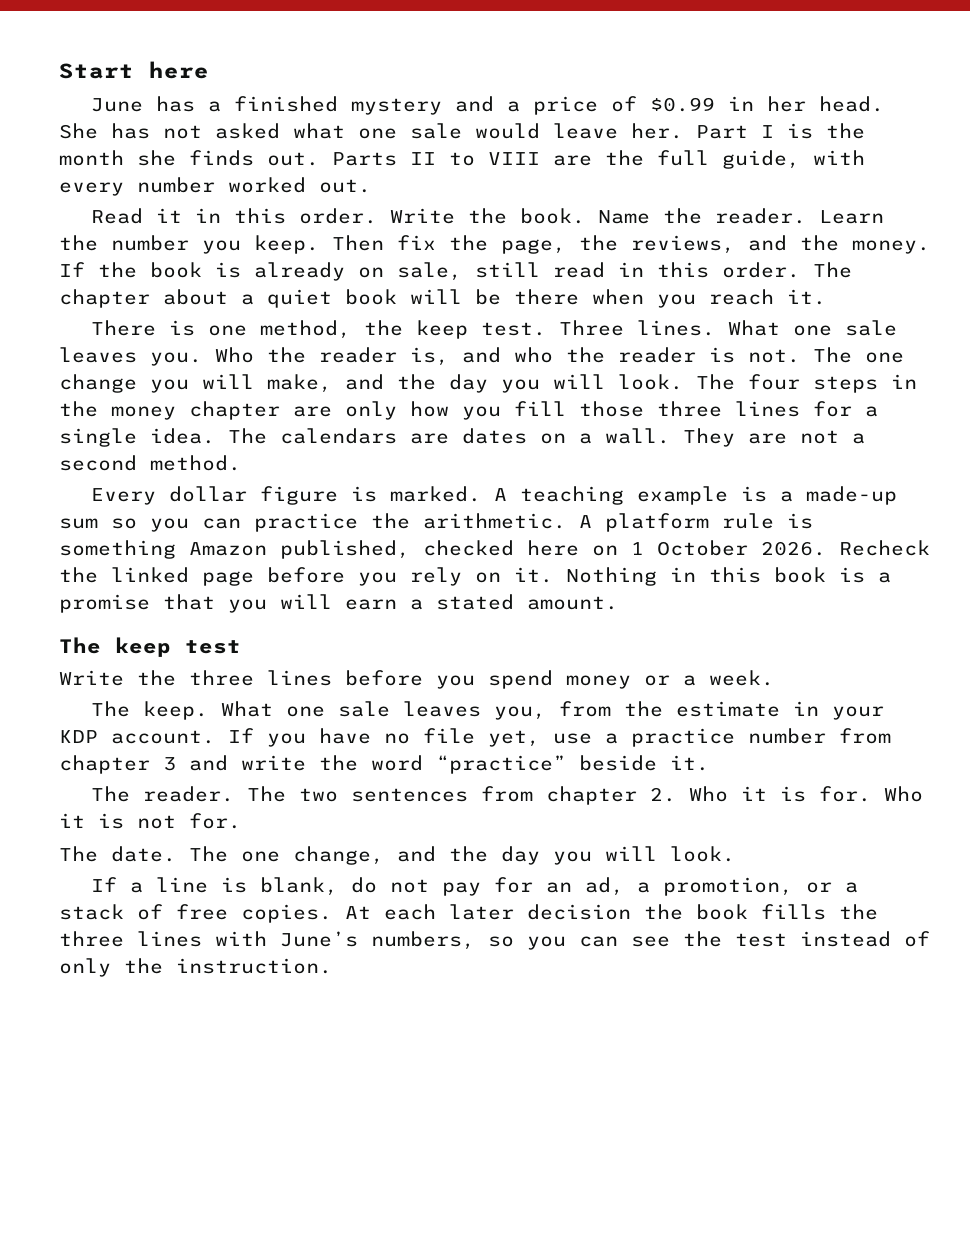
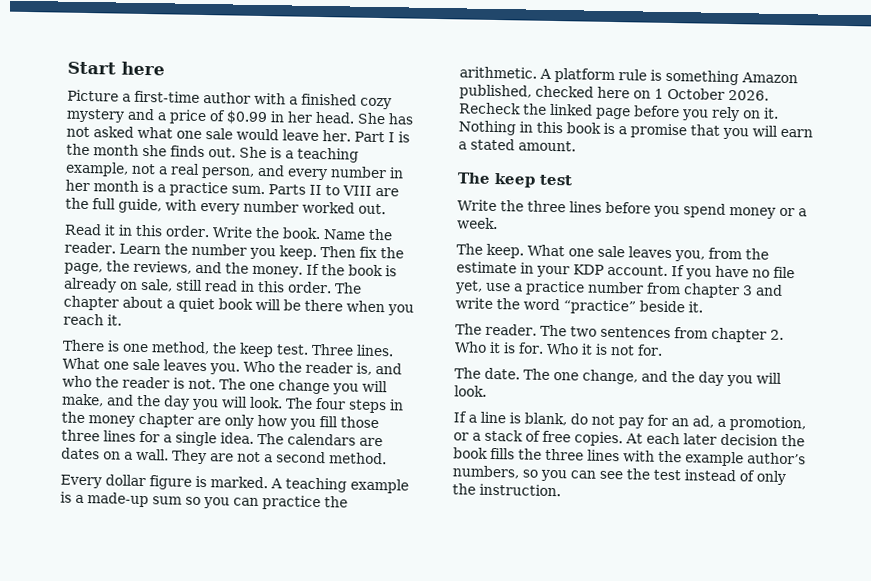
[91,96,196,112] June has -> [67,89,286,105] Picture a first-time author with
(339, 104) none -> [360,97,392,110] cozy
(319, 159) none -> [239,146,359,163] [65,161,404,181] [65,179,265,197] She is a teaching example, not a real person, and every number in her month is a practice sum.
[280,931,358,947] June’s -> [658,450,806,467] the example author’s

